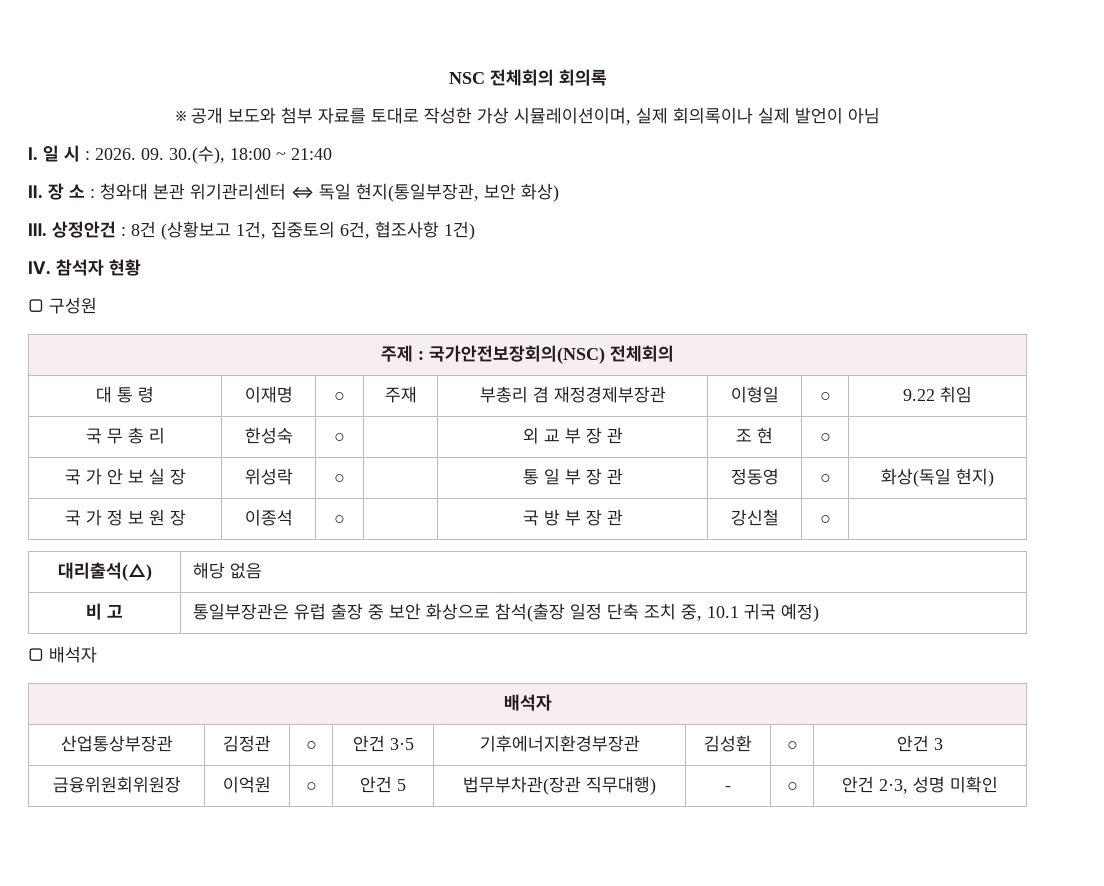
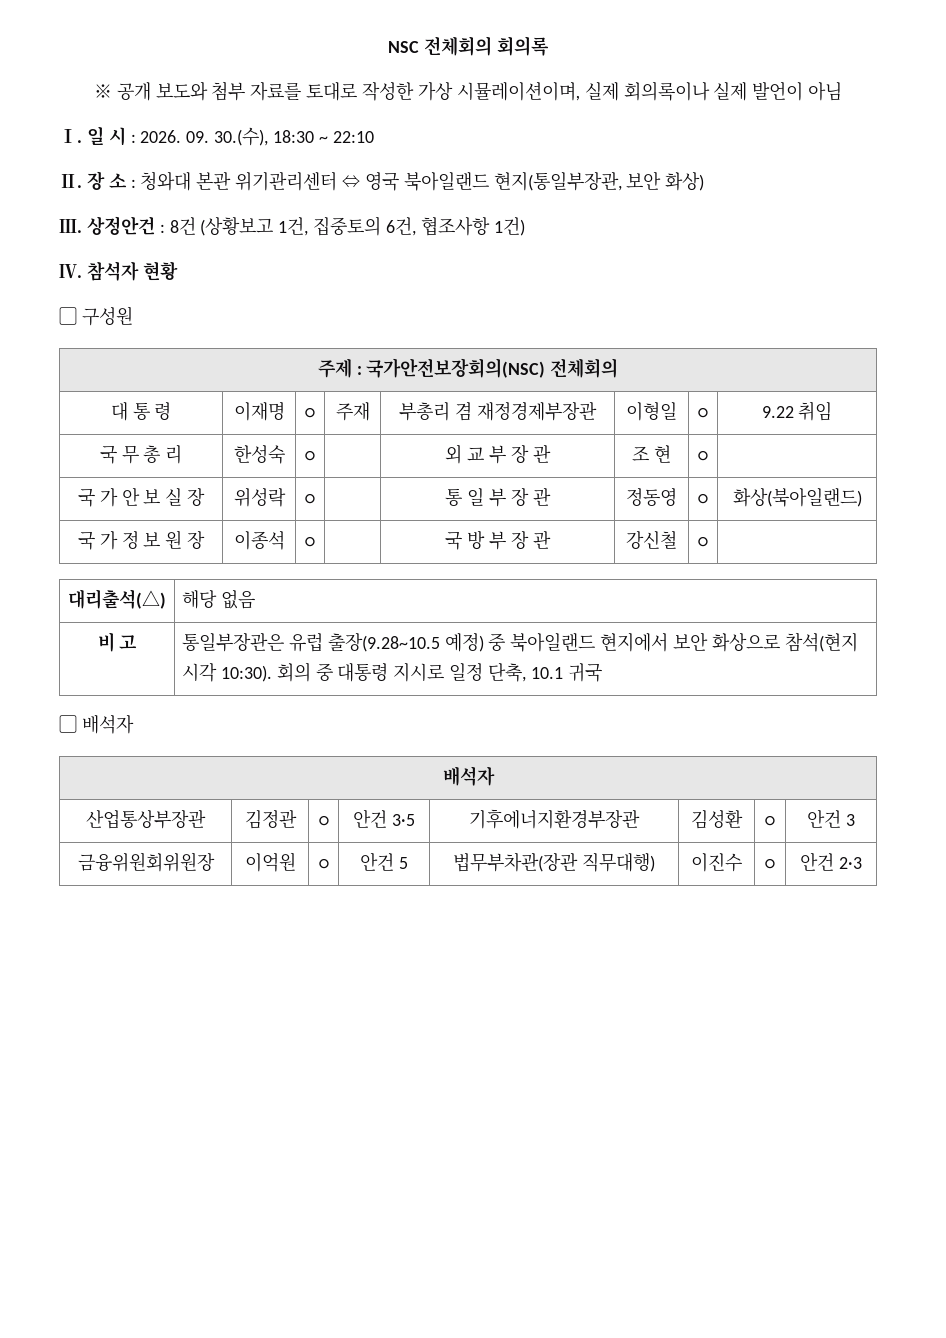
[230,148,332,160] 18:00 ~ 21:40 -> [273,130,374,143] 18:30 ~ 22:10
[319,183,351,200] 독일 -> [364,172,489,191] 영국 북아일랜드
[881,468,995,487] 화상(독일 현지) -> [732,488,862,507] 화상(북아일랜드)
[330,603,702,622] 출장 중 보안 화상으로 참석(출장 일정 단축 조치 중, -> [327,632,858,652] [182,662,527,682] 출장(9.28~10.5 예정) 중 북아일랜드 현지에서 보안 화상으로 참석(현지 시각 10:30). 회의 중 대통령 지시로 일정 단축,
[780,603,819,622] 예정) -> (602, 672) none
[725,786,731,791] [786,782,798,791] [842,776,999,794] - | ○ | 안건 2·3, 성명 미확인 -> [691,853,742,872] [765,858,775,869] [800,852,862,871] 이진수 | ○ | 안건 2·3

